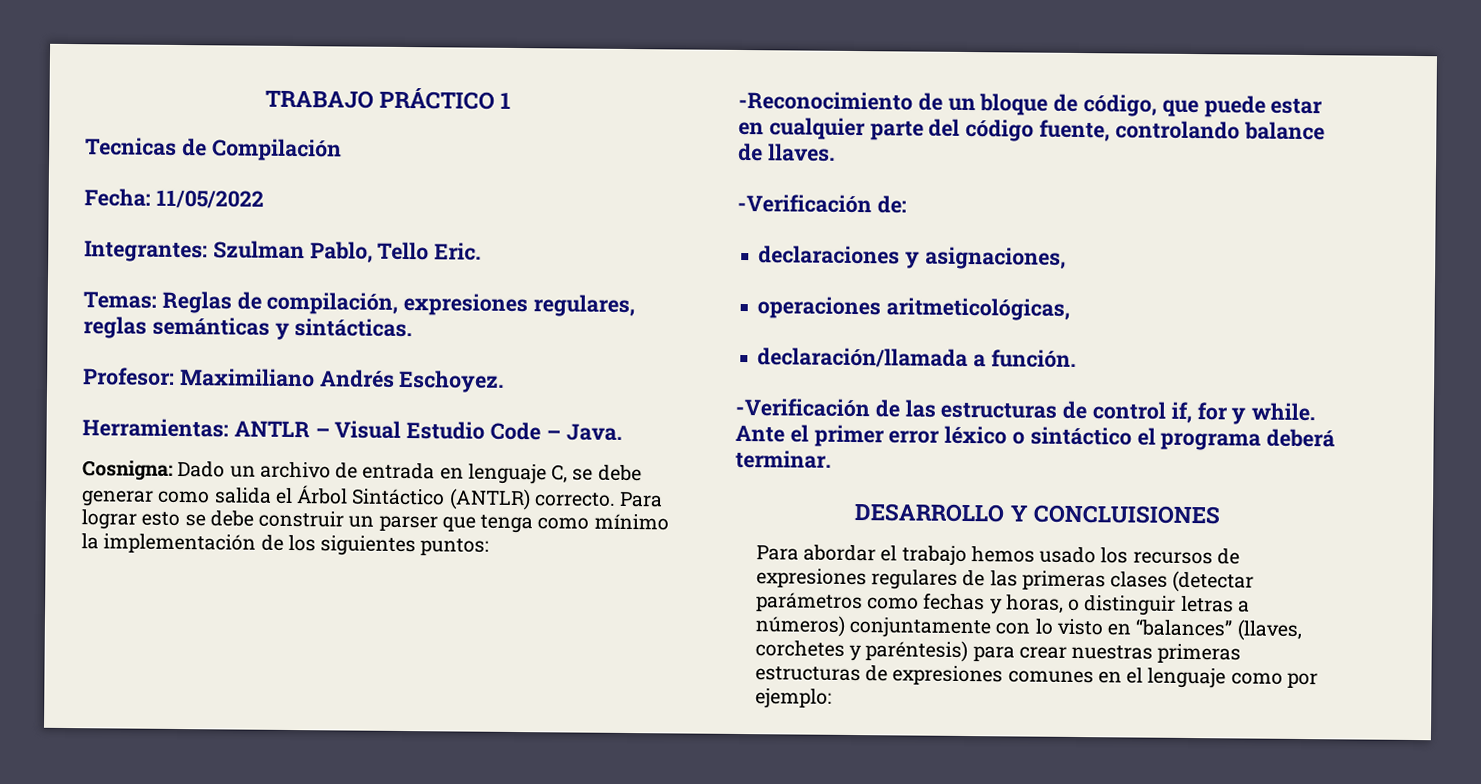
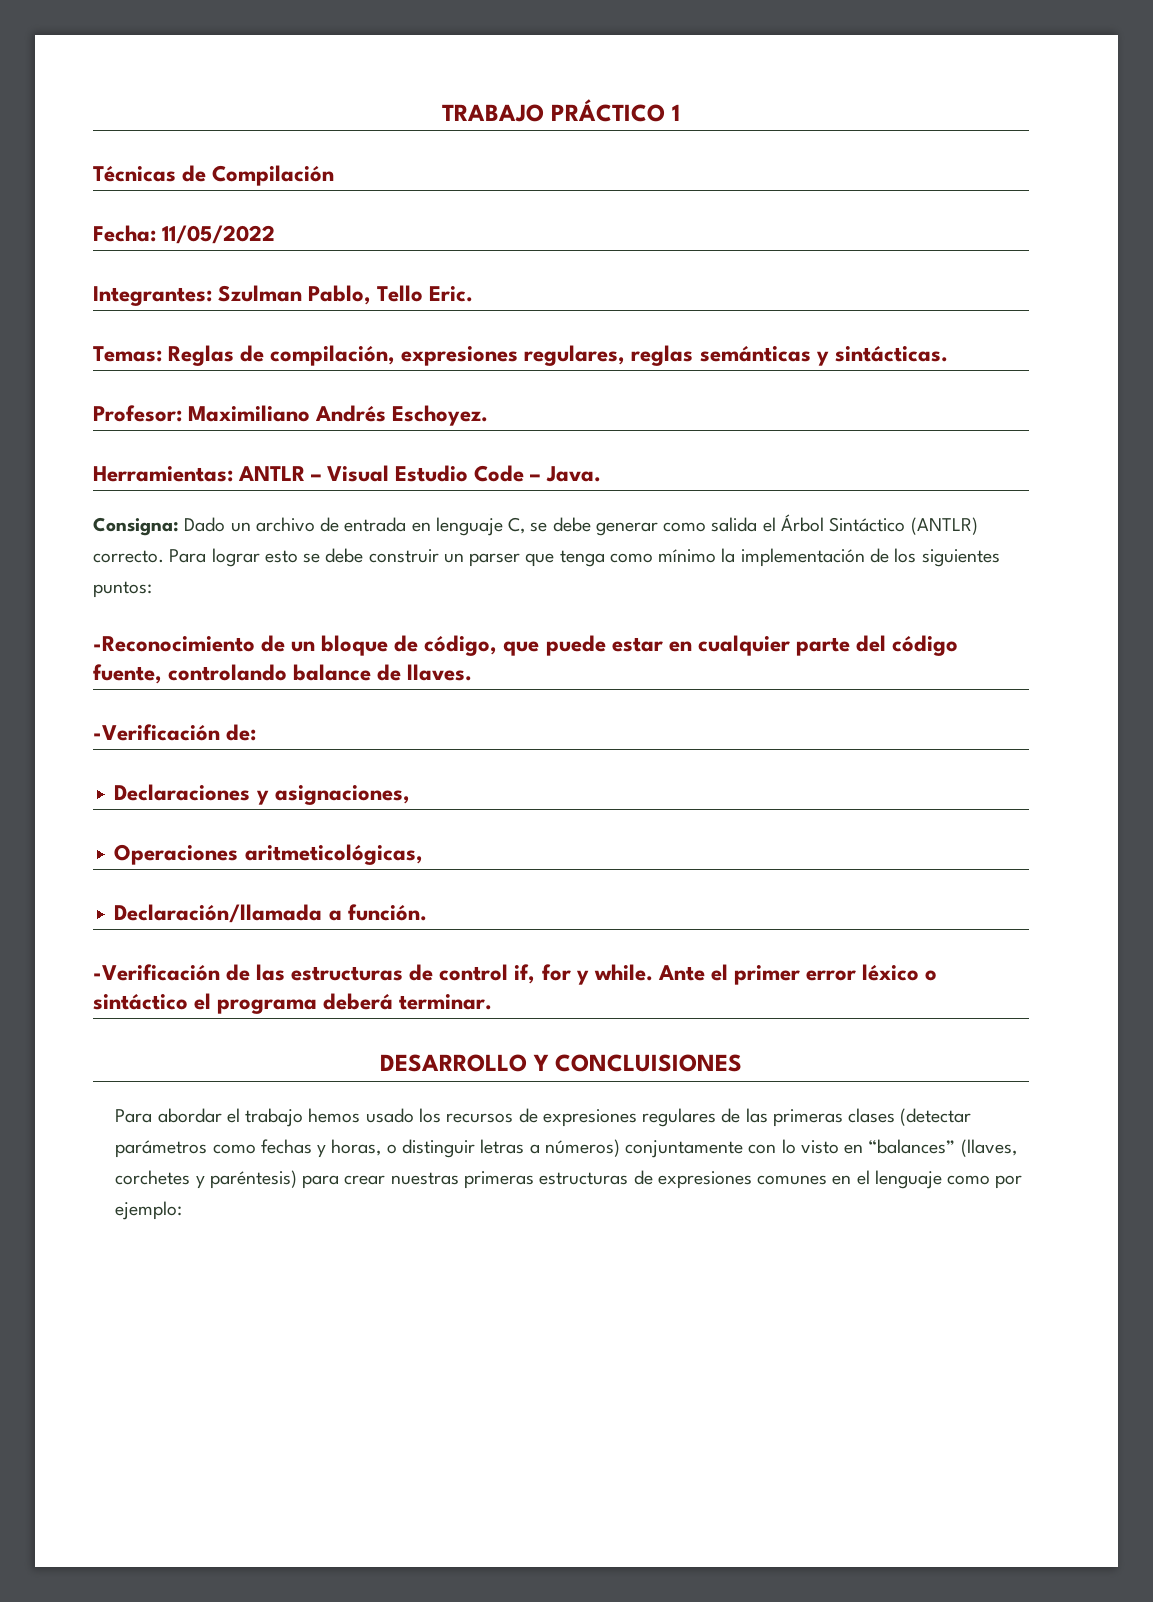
[85,137,177,156] Tecnicas -> [93,165,176,182] Técnicas
[82,460,173,481] Cosnigna: -> [93,517,179,536] Consigna:
[758,245,901,265] declaraciones -> [114,784,251,801] Declaraciones
[757,296,882,320] operaciones -> [114,844,239,865] Operaciones
[757,347,969,369] declaración/llamada -> [114,904,323,923] Declaración/llamada

